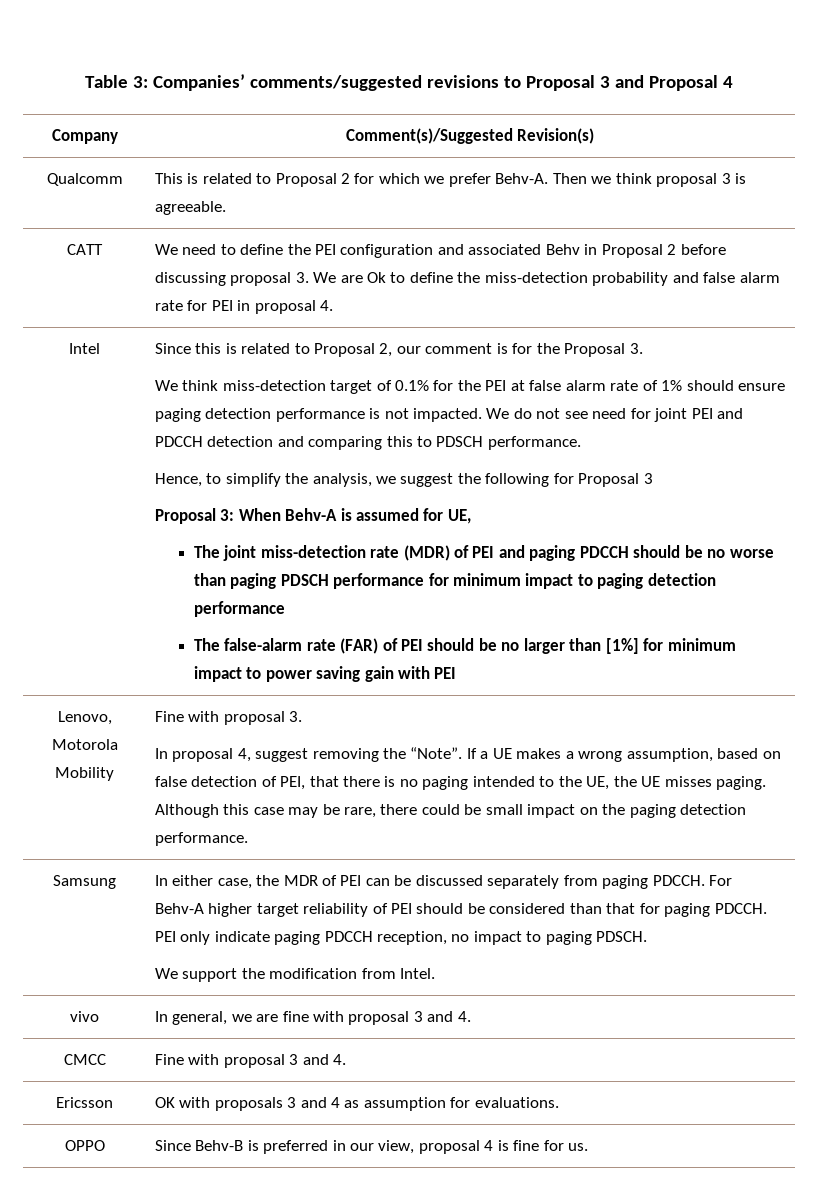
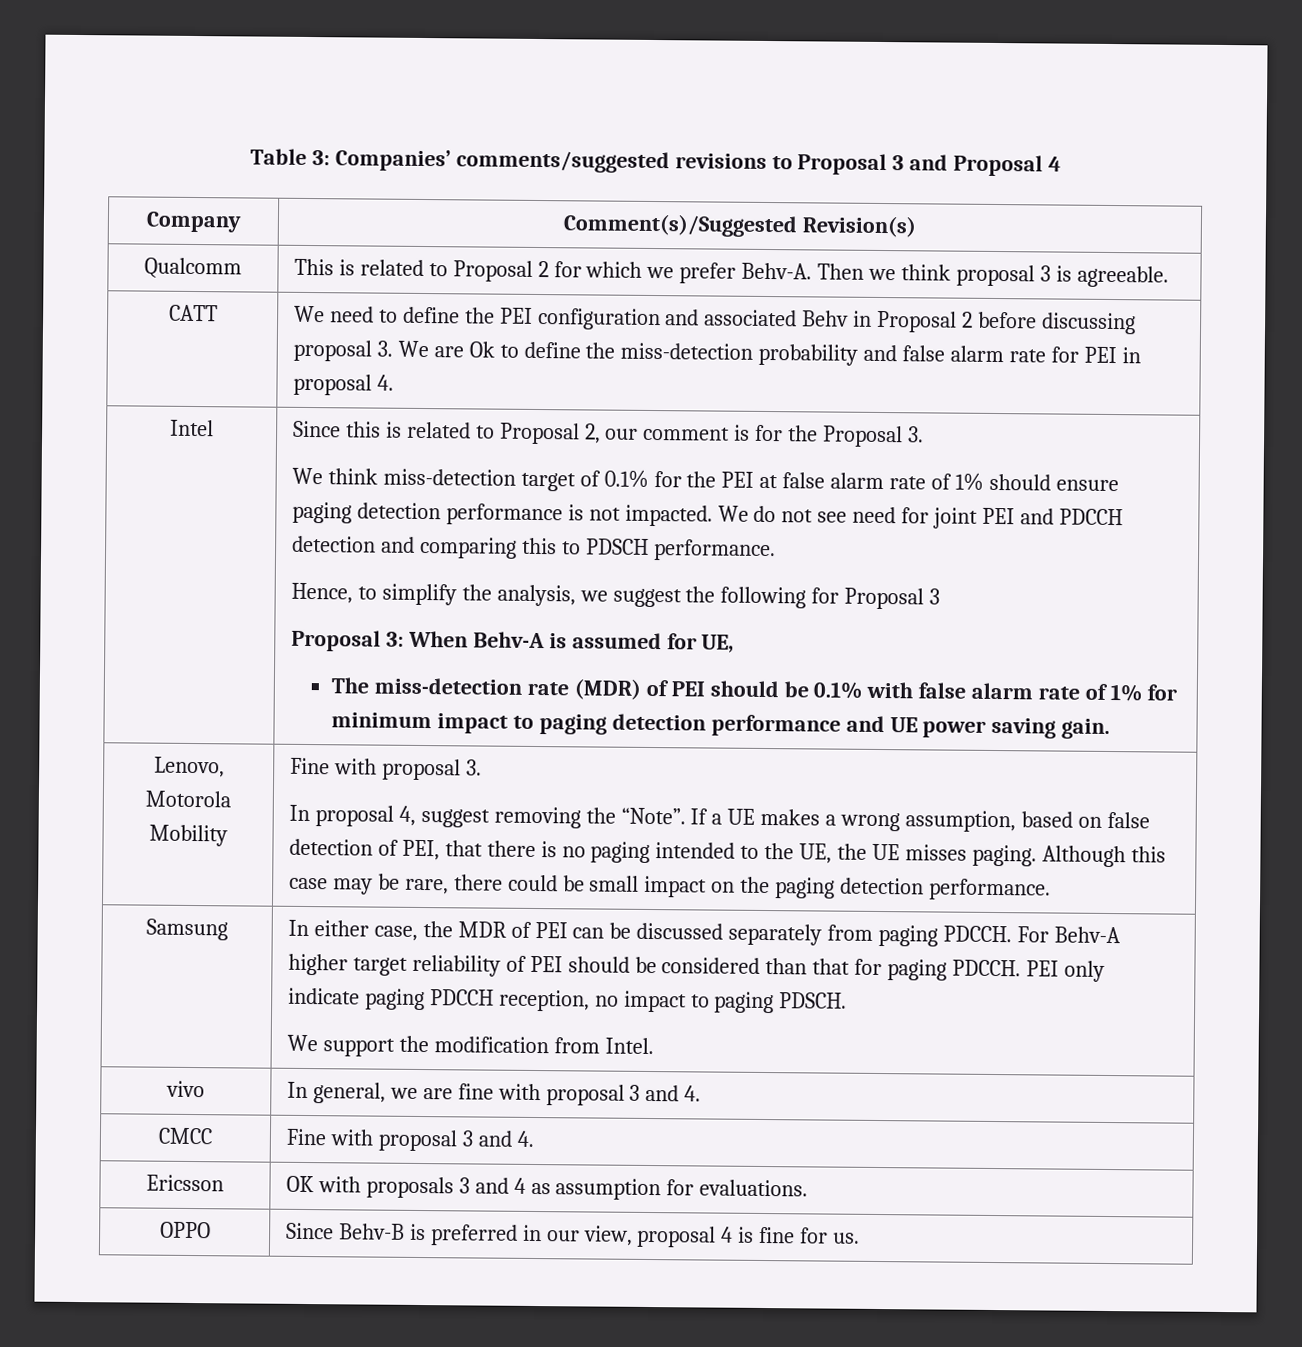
[223,545,257,561] joint -> (369, 685) none
[498,545,774,561] [193,573,425,589] and paging PDCCH should be no worse than paging PDSCH performance -> [709,680,1143,702] should be 0.1% with false alarm rate of 1%
[193,638,736,654] [193,666,457,682] // The false-alarm rate (FAR) of PEI should be no larger than [1%] for minimum impact to power saving gain with PEI -> [845,715,1111,740] and UE power saving gain.

